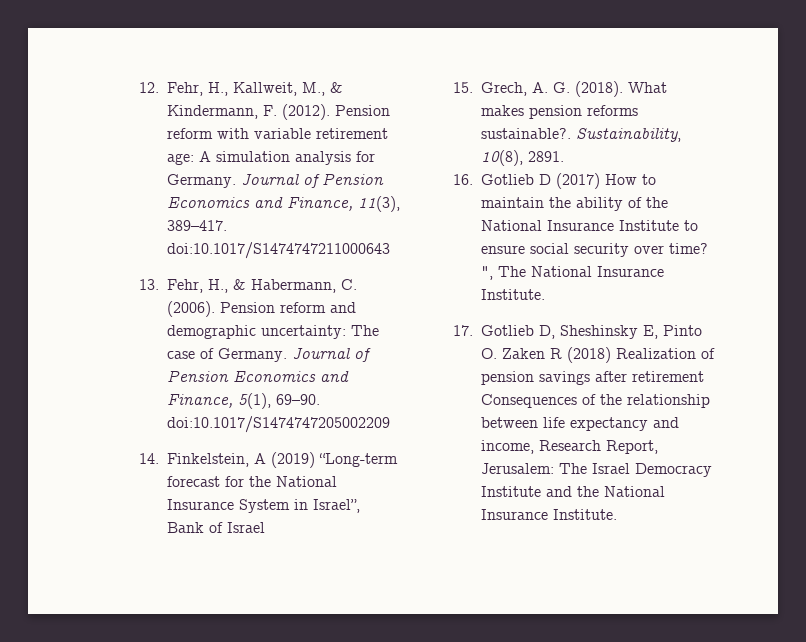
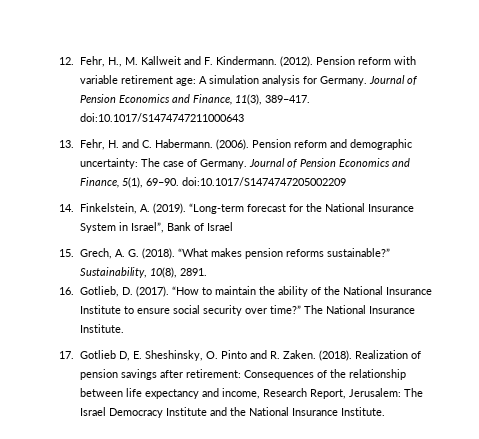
[233,82,344,96] [167,105,278,119] Kallweit, M., & Kindermann, F. -> [124,56,277,65] M. Kallweit and F. Kindermann.
[208,279,358,293] H., & Habermann, C. -> [107,139,213,148] H. and C. Habermann.
[254,452,316,468] A (2019) -> [139,203,186,214] A. (2019).
[628,82,668,93] What -> [177,248,208,257] “What
[481,128,572,139] sustainable?. -> [326,248,390,257] sustainable?”
[481,173,638,189] Gotlieb D (2017) How -> [79,286,199,297] Gotlieb, D. (2017). “How
[669,243,709,254] [481,266,494,280] time? ", -> [269,305,301,314] time?”
[560,325,703,339] [481,347,612,363] Sheshinsky E, Pinto O. Zaken R (2018) -> [132,350,352,361] E. Sheshinsky, O. Pinto and R. Zaken. (2018).
[632,371,705,382] retirement -> [185,369,241,378] retirement:

